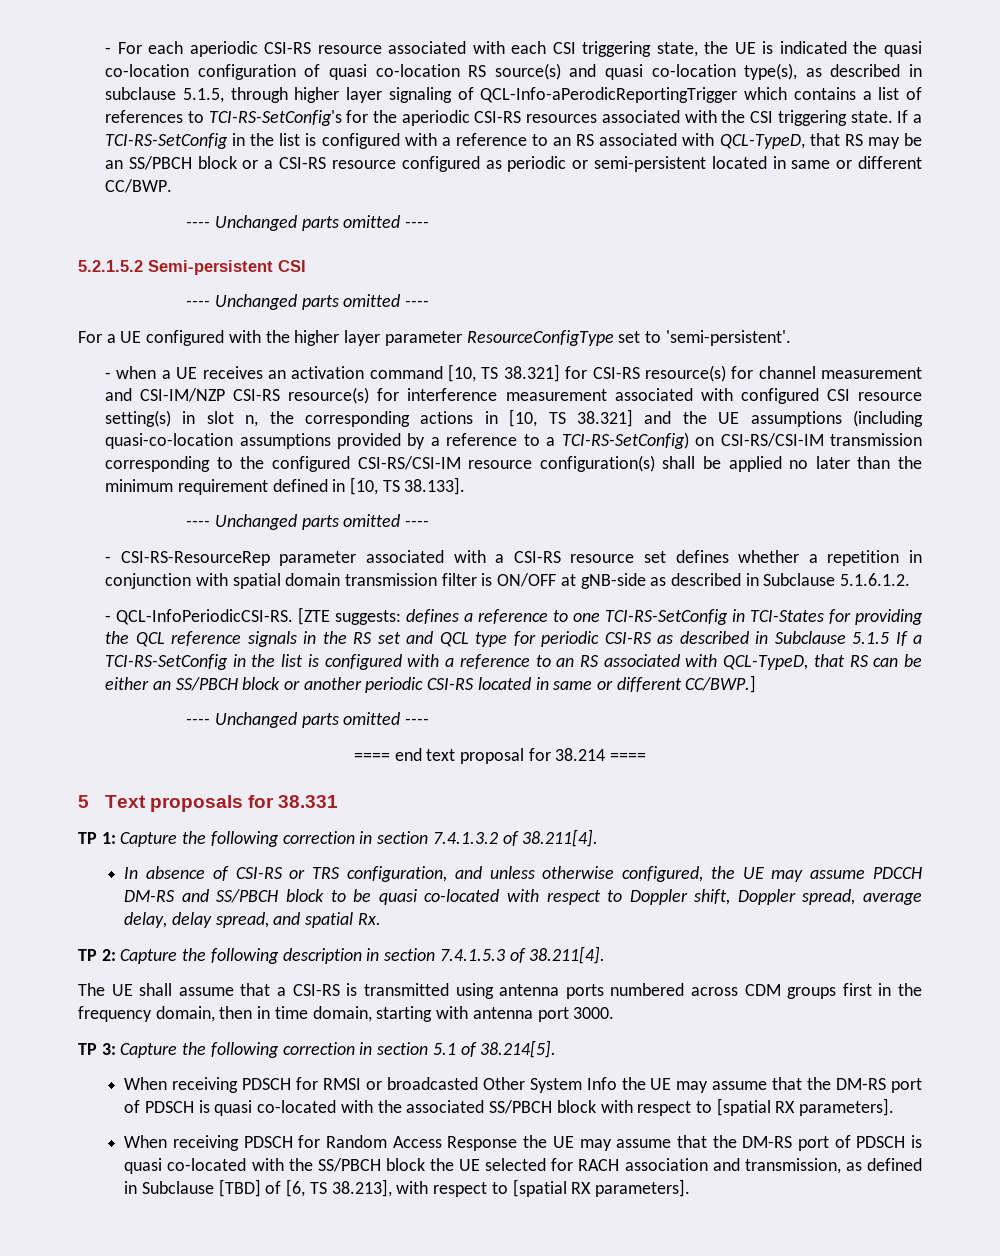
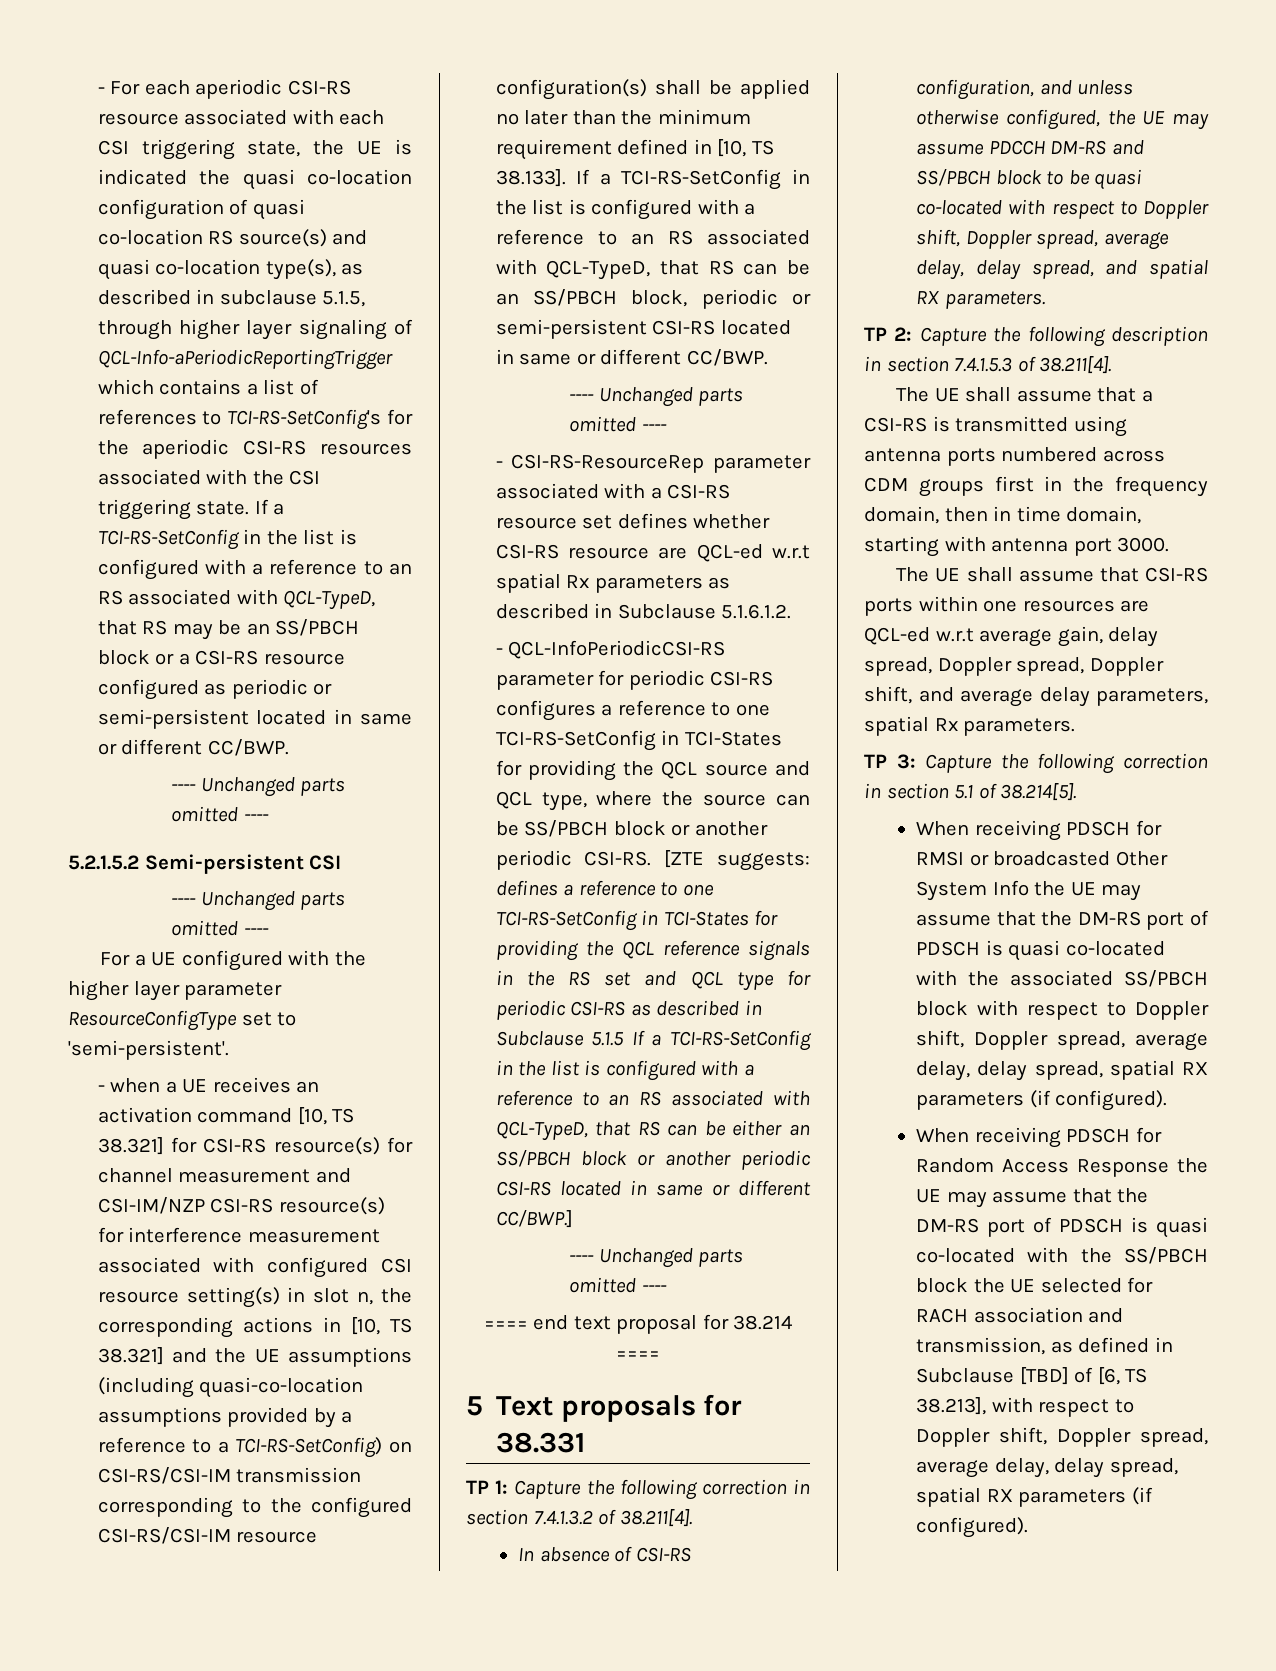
[480,87,738,103] QCL-Info-aPerodicReportingTrigger -> [97,349,393,370] QCL-Info-aPeriodicReportingTrigger
(466, 486) none -> [576,169,810,190] [495,199,756,220] [495,229,810,245] [495,259,810,280] [495,289,811,309] [495,319,791,339] [495,349,768,366] If a TCI-RS-SetConfig in the list is configured with a reference to an RS associated with QCL-TypeD, that RS can be an SS/PBCH block, periodic or semi-persistent CSI-RS located in same or different CC/BWP.
[808,550,922,566] [105,573,646,589] a repetition in conjunction with spatial domain transmission filter is ON/OFF at gNB-side -> [495,544,810,562] [495,573,703,593] CSI-RS resource are QCL-ed w.r.t spatial Rx parameters
[116,609,294,625] QCL-InfoPeriodicCSI-RS. -> [508,640,726,659] [495,670,774,690] [495,700,770,721] [495,730,782,751] [495,760,810,781] [495,791,810,811] [495,820,768,837] [495,850,652,870] QCL-InfoPeriodicCSI-RS parameter for periodic CSI-RS configures a reference to one TCI-RS-SetConfig in TCI-States for providing the QCL source and QCL type, where the source can be SS/PBCH block or another periodic CSI-RS.
[289,867,341,879] or TRS -> (691, 1554) none
[357,913,381,925] Rx. -> [916,291,1045,309] RX parameters.
(615, 1013) none -> [896,567,1208,582] [864,596,1150,616] [864,626,1159,647] [864,657,1164,676] [864,686,1208,707] [864,716,1076,736] // The UE shall assume that CSI-RS ports within one resources are QCL-ed w.r.t average gain, delay spread, Doppler spread, Doppler shift, and average delay parameters, spatial Rx parameters.
[716,1098,895,1116] [spatial RX parameters]. -> [1135,1001,1209,1020] [916,1030,1208,1051] [916,1060,1208,1081] [916,1090,1168,1111] Doppler shift, Doppler spread, average delay, delay spread, spatial RX parameters (if configured).
[512,1179,691,1197] [spatial RX parameters]. -> [916,1427,1208,1447] [916,1458,1178,1478] [916,1487,1153,1507] [916,1517,1029,1538] Doppler shift, Doppler spread, average delay, delay spread, spatial RX parameters (if configured).

